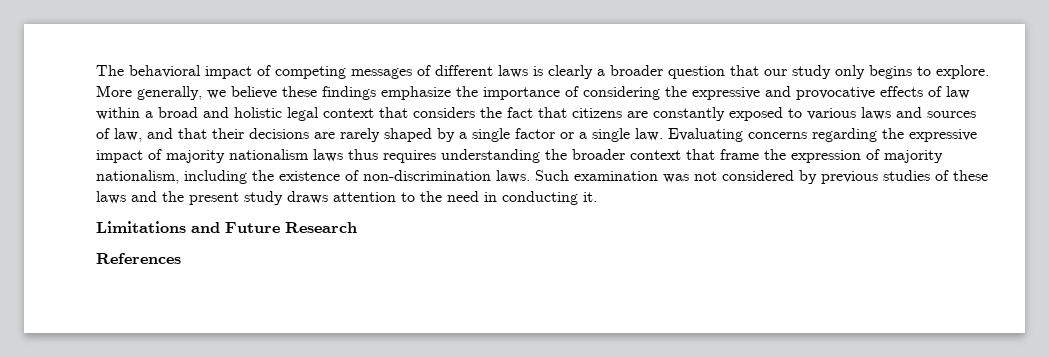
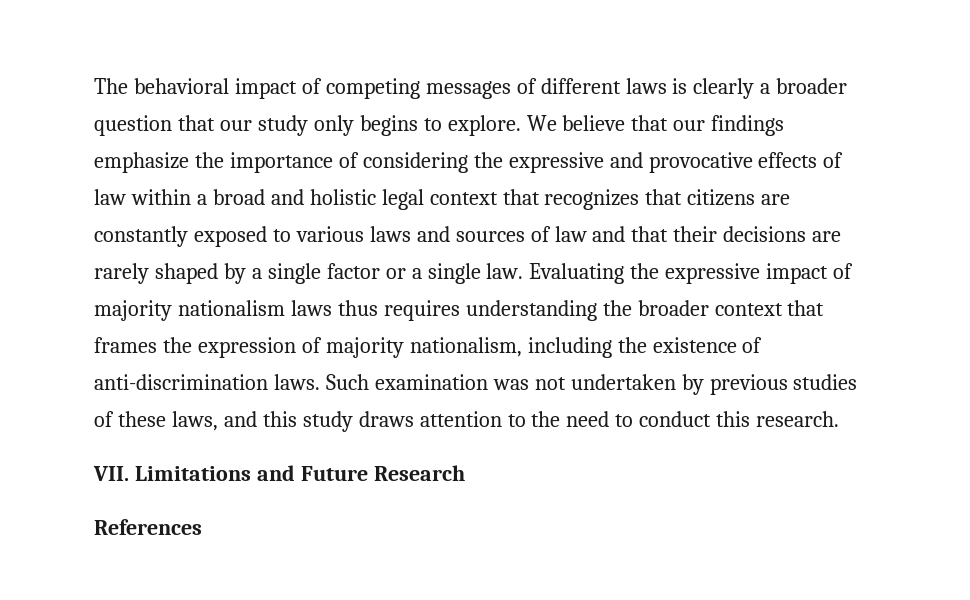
[96,85,317,100] More generally, we believe these -> [526,115,706,131] We believe that our
[413,107,533,118] considers the fact -> [544,189,640,210] recognizes
[114,128,142,142] law, -> [554,226,587,242] law
[748,128,877,142] concerns regarding -> (625, 273) none
[720,149,759,160] frame -> [94,337,157,353] frames
[363,170,491,181] non-discrimination -> [94,374,268,390] anti-discrimination
[722,170,794,181] considered -> [570,374,676,390] undertaken
[96,191,239,205] laws and the present -> [171,411,297,431] laws, and this
[484,191,597,205] in conducting it. // -> [615,411,840,427] [93,466,129,481] to conduct this research. // VII.

